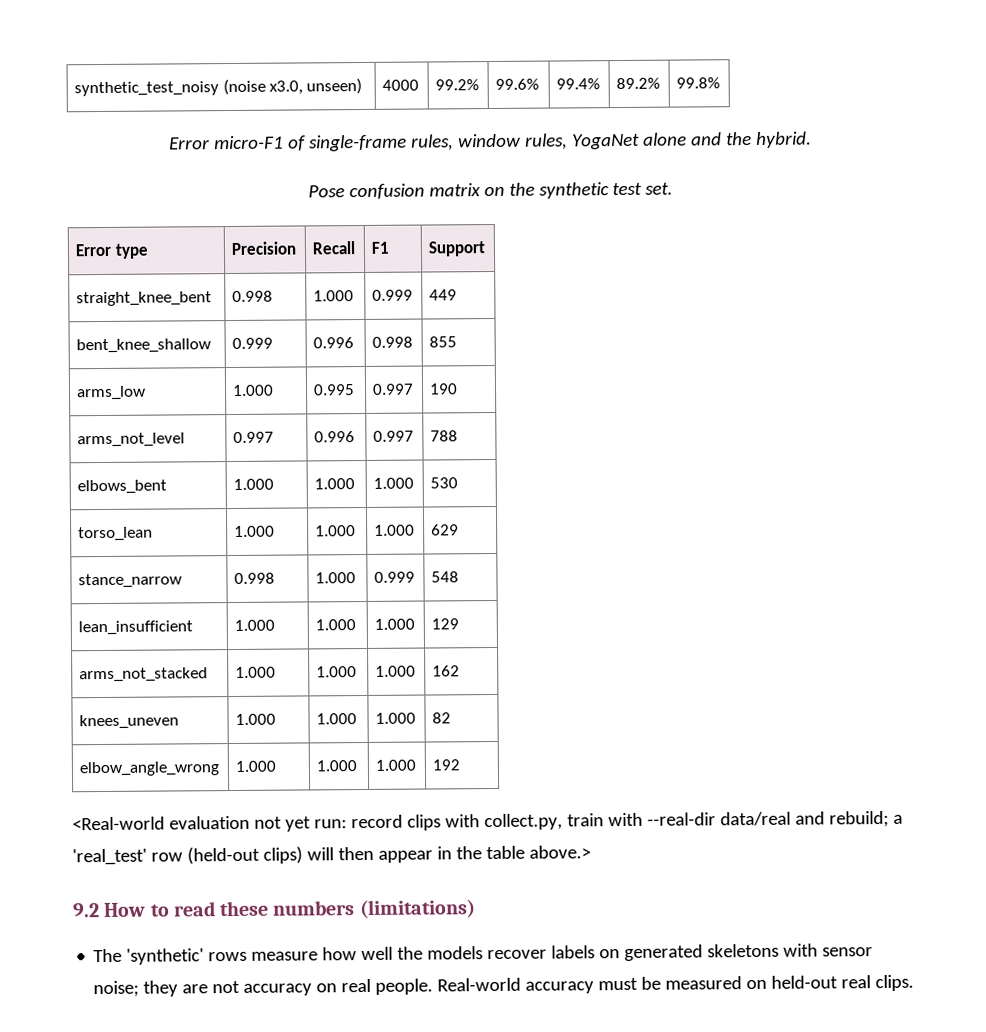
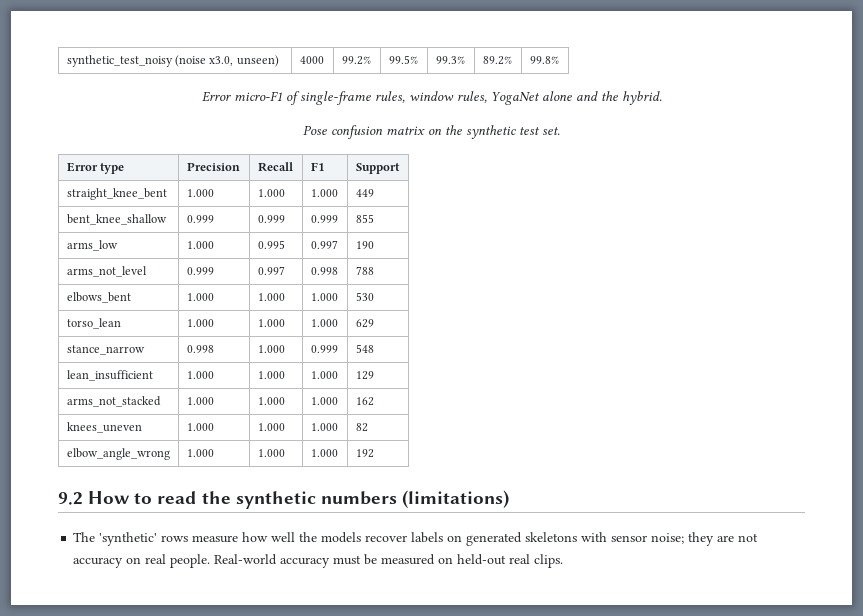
[495,78,540,90] [556,78,601,90] 99.6% | 99.4% -> [388,55,418,64] [435,56,465,64] 99.5% | 99.3%
[232,290,274,302] [313,290,355,302] [372,289,414,301] 0.998 | 1.000 | 0.999 -> [186,189,214,197] [257,189,285,197] [310,189,338,197] 1.000 | 1.000 | 1.000
[313,337,355,349] [372,336,414,348] 0.996 | 0.998 -> [257,215,285,223] [310,215,338,223] 0.999 | 0.999
[233,431,275,443] [314,431,356,443] [373,430,415,442] | 0.997 | 0.996 | 0.997 -> [186,267,214,275] [257,266,285,275] [310,267,338,275] | 0.999 | 0.997 | 0.998
[72,810,903,832] [72,845,591,866] // <Real-world evaluation not yet run: record clips with collect.py, train with --real-dir data/real and rebuild; a 'real_test' row (held-out clips) will then appear in the table above.> -> (374, 453) none
[219,900,270,917] these -> [201,491,316,509] the synthetic

